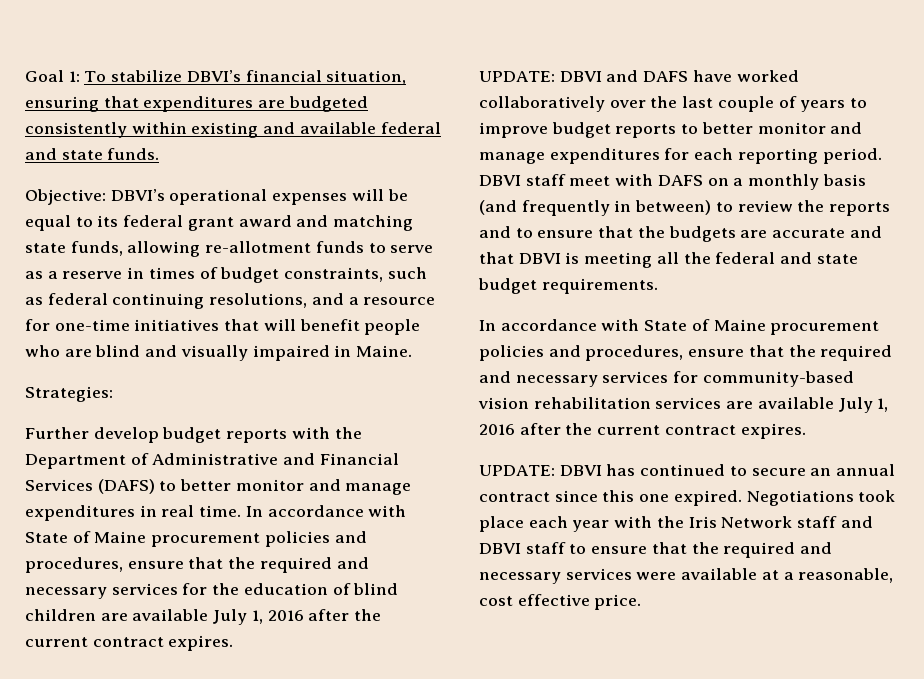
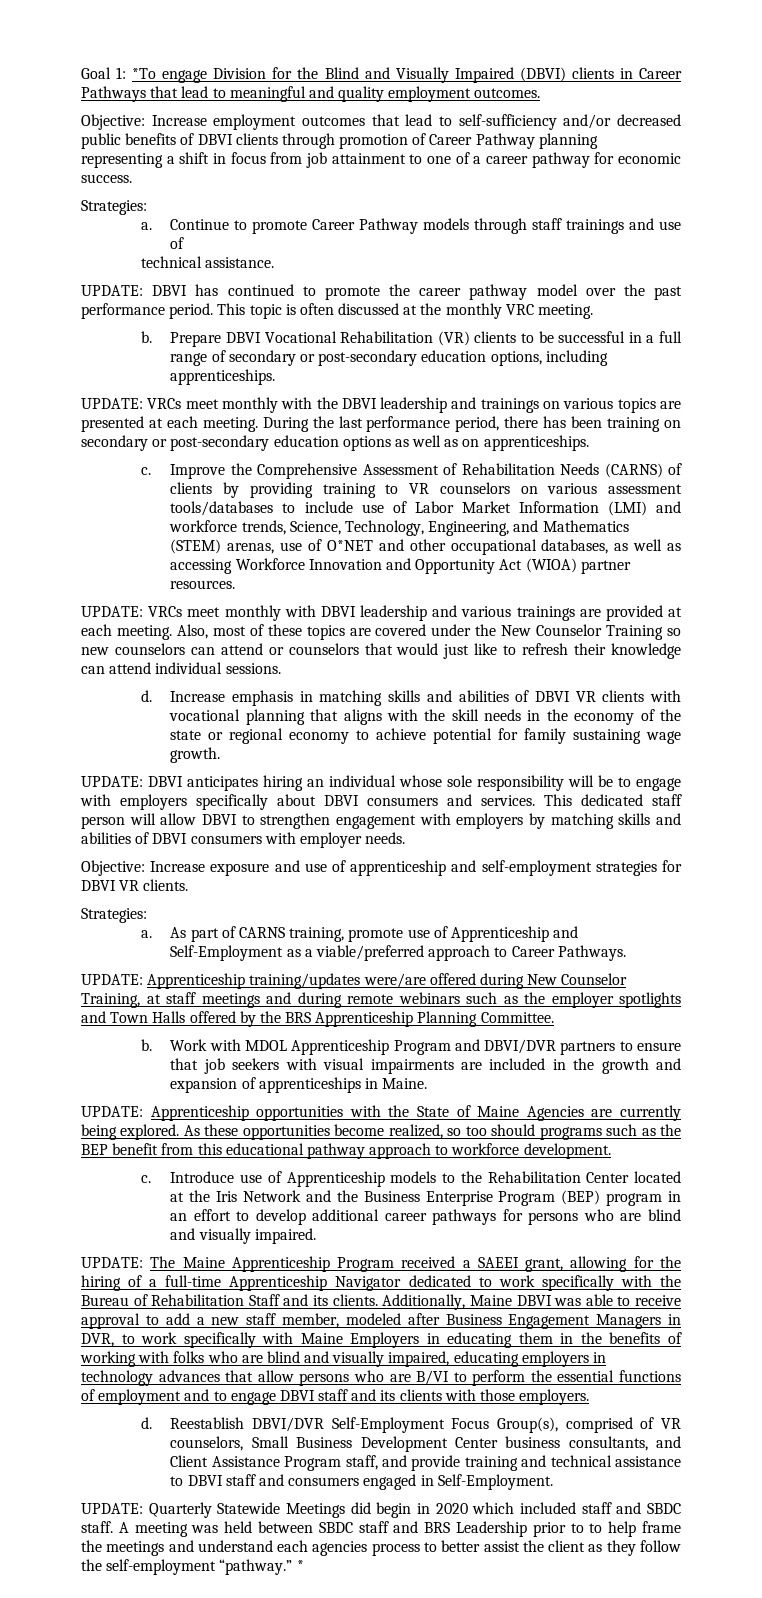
[84,70,407,85] [25,96,368,112] [25,122,441,138] [25,148,160,160] [25,189,408,205] [25,215,414,231] [25,241,434,257] [25,267,427,283] [25,293,436,309] [25,319,421,335] [25,345,413,361] [25,386,113,402] [25,427,362,443] [25,453,399,469] [25,479,412,495] [25,505,407,521] [25,531,367,547] [25,557,369,573] [25,583,399,599] [25,609,382,625] [25,635,234,651] [479,70,799,82] [479,96,868,112] [479,122,863,138] [479,148,882,164] [479,174,866,190] [479,200,891,216] [479,226,882,242] [479,252,858,268] [478,278,658,294] [479,319,880,335] [479,345,893,361] [479,371,854,387] [478,397,889,413] [479,423,806,439] To stabilize DBVI’s financial situation, ensuring that expenditures are budgeted consistently within existing and available federal and state funds. // Objective: DBVI’s operational expenses will be equal to its federal grant award and matching state funds, allowing re-allotment funds to serve as a reserve in times of budget constraints, such as federal continuing resolutions, and a resource for one-time initiatives that will benefit people who are blind and visually impaired in Maine. // Strategies: // Further develop budget reports with the Department of Administrative and Financial Services (DAFS) to better monitor and manage expenditures in real time. In accordance with State of Maine procurement policies and procedures, ensure that the required and necessary services for the education of blind children are available July 1, 2016 after the current contract expires. // UPDATE: DBVI and DAFS have worked collaboratively over the last couple of years to improve budget reports to better monitor and manage expenditures for each reporting period. DBVI staff meet with DAFS on a monthly basis (and frequently in between) to review the reports and to ensure that the budgets are accurate and that DBVI is meeting all the federal and state budget requirements. // In accordance with State of Maine procurement policies and procedures, ensure that the required and necessary services for community-based vision rehabilitation services are available July 1, 2016 after the current contract expires. -> [132,67,682,83] [81,86,541,102] [81,114,682,130] [81,133,598,149] [81,152,681,168] [81,174,132,183] [81,200,147,215] [140,218,681,234] [170,237,185,249] [140,256,274,268] *To engage Division for the Blind and Visually Impaired (DBVI) clients in Career Pathways that lead to meaningful and quality employment outcomes. // Objective: Increase employment outcomes that lead to self-sufficiency and/or decreased public benefits of DBVI clients through promotion of Career Pathway planning representing a shift in focus from job attainment to one of a career pathway for economic success. // Strategies: // a. Continue to promote Career Pathway models through staff trainings and use of // technical assistance.
[751,464,896,476] [479,490,896,506] [479,516,873,532] [479,542,833,558] [479,568,894,584] [479,594,642,610] secure an annual contract since this one expired. Negotiations took place each year with the Iris Network staff and DBVI staff to ensure that the required and necessary services were available at a reasonable, cost effective price. -> [324,284,682,300] [81,303,594,319] [140,331,683,347] [170,350,608,366] [170,369,276,385] [81,397,681,413] [81,416,681,432] [81,435,589,451] [140,463,682,479] [170,482,683,498] [170,501,681,516] [169,520,629,536] [170,539,681,555] [170,558,631,574] [170,580,236,589] [81,605,682,621] [81,624,682,640] [81,643,681,659] [81,662,281,674] [140,690,681,706] [169,709,681,725] [170,728,681,744] [170,747,221,763] [81,775,681,791] [80,794,682,810] [81,813,681,829] [81,832,406,848] [81,860,682,876] [81,879,189,891] [81,908,147,923] [140,926,579,942] [170,945,626,961] [81,973,628,989] [81,992,681,1008] [81,1011,554,1027] [140,1039,681,1055] [170,1058,681,1074] [170,1077,428,1093] [81,1105,682,1121] [81,1124,681,1140] [81,1143,611,1159] [140,1171,682,1187] [170,1190,681,1206] [170,1209,682,1225] [170,1228,316,1244] [81,1256,681,1272] [81,1275,682,1291] [81,1294,682,1310] [81,1313,681,1329] [81,1332,683,1348] [80,1351,607,1367] [81,1370,681,1386] [81,1389,590,1405] [140,1417,681,1433] [170,1436,681,1452] [170,1455,681,1471] [170,1474,553,1490] [81,1502,681,1518] [81,1521,681,1537] [81,1540,681,1556] [81,1559,304,1575] promote the career pathway model over the past performance period. This topic is often discussed at the monthly VRC meeting. // b. Prepare DBVI Vocational Rehabilitation (VR) clients to be successful in a full range of secondary or post-secondary education options, including apprenticeships. // UPDATE: VRCs meet monthly with the DBVI leadership and trainings on various topics are presented at each meeting. During the last performance period, there has been training on secondary or post-secondary education options as well as on apprenticeships. // c. Improve the Comprehensive Assessment of Rehabilitation Needs (CARNS) of clients by providing training to VR counselors on various assessment tools/databases to include use of Labor Market Information (LMI) and workforce trends, Science, Technology, Engineering, and Mathematics (STEM) arenas, use of O*NET and other occupational databases, as well as accessing Workforce Innovation and Opportunity Act (WIOA) partner resources. // UPDATE: VRCs meet monthly with DBVI leadership and various trainings are provided at each meeting. Also, most of these topics are covered under the New Counselor Training so new counselors can attend or counselors that would just like to refresh their knowledge can attend individual sessions. // d. Increase emphasis in matching skills and abilities of DBVI VR clients with vocational planning that aligns with the skill needs in the economy of the state or regional economy to achieve potential for family sustaining wage growth. // UPDATE: DBVI anticipates hiring an individual whose sole responsibility will be to engage with employers specifically about DBVI consumers and services. This dedicated staff person will allow DBVI to strengthen engagement with employers by matching skills and abilities of DBVI consumers with employer needs. // Objective: Increase exposure and use of apprenticeship and self-employment strategies for DBVI VR clients. // Strategies: // a. As part of CARNS training, promote use of Apprenticeship and Self-Employment as a viable/preferred approach to Career Pathways. // UPDATE: Apprenticeship training/updates were/are offered during New Counselor Training, at staff meetings and during remote webinars such as the employer spotlights and Town Halls offered by the BRS Apprenticeship Planning Committee. // b. Work with MDOL Apprenticeship Program and DBVI/DVR partners to ensure that job seekers with visual impairments are included in the growth and expansion of apprenticeships in Maine. // UPDATE: Apprenticeship opportunities with the State of Maine Agencies are currently being explored. As these opportunities become realized, so too should programs such as the BEP benefit from this educational pathway approach to workforce development. // c. Introduce use of Apprenticeship models to the Rehabilitation Center located at the Iris Network and the Business Enterprise Program (BEP) program in an effort to develop additional career pathways for persons who are blind and visually impaired. // UPDATE: The Maine Apprenticeship Program received a SAEEI grant, allowing for the hiring of a full-time Apprenticeship Navigator dedicated to work specifically with the Bureau of Rehabilitation Staff and its clients. Additionally, Maine DBVI was able to receive approval to add a new staff member, modeled after Business Engagement Managers in DVR, to work specifically with Maine Employers in educating them in the benefits of working with folks who are blind and visually impaired, educating employers in technology advances that allow persons who are B/VI to perform the essential functions of employment and to engage DBVI staff and its clients with those employers. // d. Reestablish DBVI/DVR Self-Employment Focus Group(s), comprised of VR counselors, Small Business Development Center business consultants, and Client Assistance Program staff, and provide training and technical assistance to DBVI staff and consumers engaged in Self-Employment. // UPDATE: Quarterly Statewide Meetings did begin in 2020 which included staff and SBDC staff. A meeting was held between SBDC staff and BRS Leadership prior to to help frame the meetings and understand each agencies process to better assist the client as they follow the self-employment “pathway.” *

